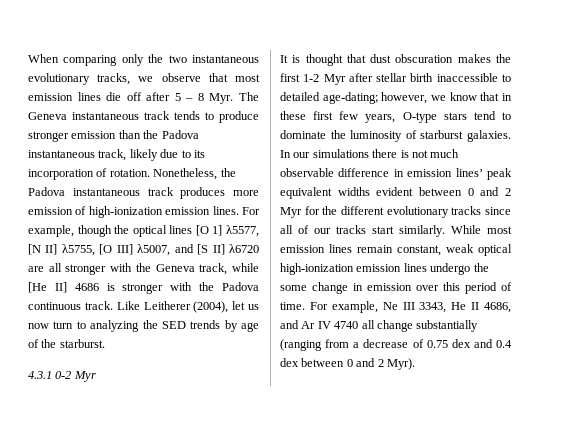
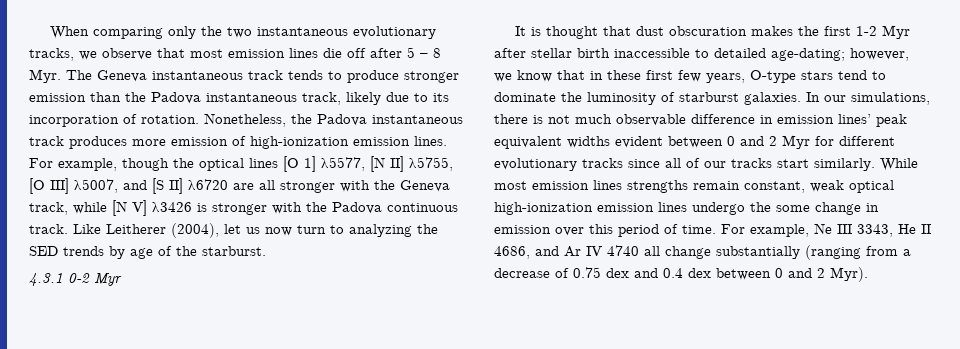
[28,282,99,293] [He II] 4686 -> [112,200,192,216] [N V] λ3426
[312,149,369,158] simulations -> [851,92,930,105] simulations,
[322,206,338,215] the -> (834, 141) none
(352, 248) none -> [627,180,688,193] strengths

